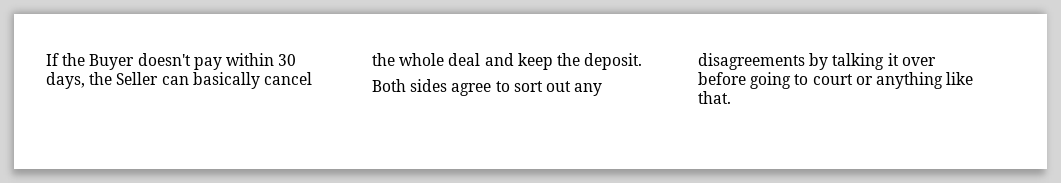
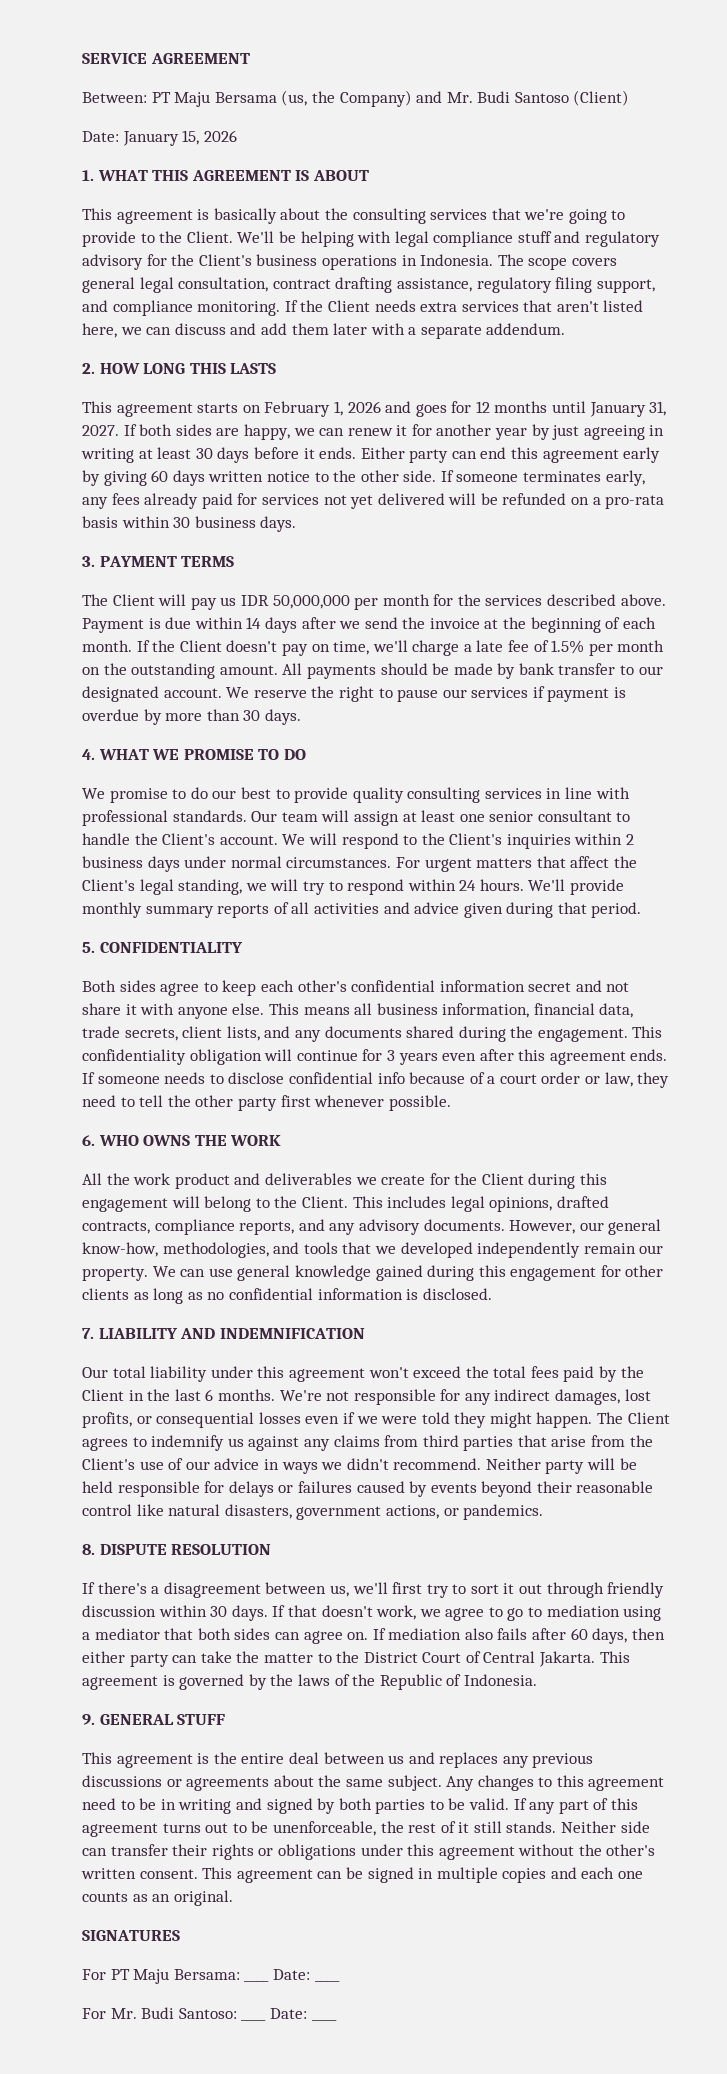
[46,53,297,70] [46,72,312,89] [372,53,643,70] [372,79,603,96] [698,53,936,70] [698,72,974,89] [698,91,731,104] If the Buyer doesn't pay within 30 days, the Seller can basically cancel the whole deal and keep the deposit. // Both sides agree to sort out any disagreements by talking it over before going to court or anything like that. -> [82,53,250,64] [82,90,630,107] [82,130,237,146] [82,170,369,181] [82,208,626,224] [82,231,661,247] [82,254,617,270] [82,277,655,293] [82,300,644,316] [82,323,566,339] [82,363,277,374] [82,401,667,417] [82,424,665,440] [81,447,661,463] [82,470,645,486] [82,493,665,509] [82,516,297,532] [82,556,235,567] [82,594,666,610] [82,617,656,633] [82,640,665,656] [82,663,663,679] [82,686,627,702] [82,709,301,725] [82,749,306,760] [82,787,630,803] [82,810,631,826] [82,833,635,849] [82,856,637,872] [82,879,625,895] [82,902,642,918] [82,942,243,953] [82,980,630,996] [82,1003,634,1019] [82,1026,663,1042] [82,1049,668,1065] [82,1072,670,1088] [82,1095,451,1111] [82,1135,282,1146] [82,1173,608,1189] [82,1196,609,1212] [82,1219,662,1235] [82,1242,664,1258] [82,1265,664,1281] [82,1288,492,1304] [82,1328,365,1339] [82,1366,644,1382] [82,1389,651,1405] [82,1412,670,1428] [82,1435,653,1451] [82,1458,637,1474] [82,1481,654,1497] [82,1504,544,1520] [82,1544,272,1555] [82,1582,665,1598] [82,1605,662,1621] [82,1628,665,1644] [82,1651,630,1667] [82,1674,537,1690] [82,1714,226,1725] [82,1752,594,1768] [82,1775,665,1791] [82,1798,639,1814] [82,1821,650,1837] [82,1844,656,1860] [81,1867,644,1883] [82,1890,233,1906] [82,1930,180,1941] [82,1969,240,1984] [244,1980,270,1982] [272,1969,310,1980] [314,1980,340,1982] [82,2007,237,2019] [241,2019,267,2021] [269,2008,307,2019] [311,2019,337,2021] SERVICE AGREEMENT // Between: PT Maju Bersama (us, the Company) and Mr. Budi Santoso (Client) // Date: January 15, 2026 // 1. WHAT THIS AGREEMENT IS ABOUT // This agreement is basically about the consulting services that we're going to provide to the Client. We'll be helping with legal compliance stuff and regulatory advisory for the Client's business operations in Indonesia. The scope covers general legal consultation, contract drafting assistance, regulatory filing support, and compliance monitoring. If the Client needs extra services that aren't listed here, we can discuss and add them later with a separate addendum. // 2. HOW LONG THIS LASTS // This agreement starts on February 1, 2026 and goes for 12 months until January 31, 2027. If both sides are happy, we can renew it for another year by just agreeing in writing at least 30 days before it ends. Either party can end this agreement early by giving 60 days written notice to the other side. If someone terminates early, any fees already paid for services not yet delivered will be refunded on a pro-rata basis within 30 business days. // 3. PAYMENT TERMS // The Client will pay us IDR 50,000,000 per month for the services described above. Payment is due within 14 days after we send the invoice at the beginning of each month. If the Client doesn't pay on time, we'll charge a late fee of 1.5% per month on the outstanding amount. All payments should be made by bank transfer to our designated account. We reserve the right to pause our services if payment is overdue by more than 30 days. // 4. WHAT WE PROMISE TO DO // We promise to do our best to provide quality consulting services in line with professional standards. Our team will assign at least one senior consultant to handle the Client's account. We will respond to the Client's inquiries within 2 business days under normal circumstances. For urgent matters that affect the Client's legal standing, we will try to respond within 24 hours. We'll provide monthly summary reports of all activities and advice given during that period. // 5. CONFIDENTIALITY // Both sides agree to keep each other's confidential information secret and not share it with anyone else. This means all business information, financial data, trade secrets, client lists, and any documents shared during the engagement. This confidentiality obligation will continue for 3 years even after this agreement ends. If someone needs to disclose confidential info because of a court order or law, they need to tell the other party first whenever possible. // 6. WHO OWNS THE WORK // All the work product and deliverables we create for the Client during this engagement will belong to the Client. This includes legal opinions, drafted contracts, compliance reports, and any advisory documents. However, our general know-how, methodologies, and tools that we developed independently remain our property. We can use general knowledge gained during this engagement for other clients as long as no confidential information is disclosed. // 7. LIABILITY AND INDEMNIFICATION // Our total liability under this agreement won't exceed the total fees paid by the Client in the last 6 months. We're not responsible for any indirect damages, lost profits, or consequential losses even if we were told they might happen. The Client agrees to indemnify us against any claims from third parties that arise from the Client's use of our advice in ways we didn't recommend. Neither party will be held responsible for delays or failures caused by events beyond their reasonable control like natural disasters, government actions, or pandemics. // 8. DISPUTE RESOLUTION // If there's a disagreement between us, we'll first try to sort it out through friendly discussion within 30 days. If that doesn't work, we agree to go to mediation using a mediator that both sides can agree on. If mediation also fails after 60 days, then either party can take the matter to the District Court of Central Jakarta. This agreement is governed by the laws of the Republic of Indonesia. // 9. GENERAL STUFF // This agreement is the entire deal between us and replaces any previous discussions or agreements about the same subject. Any changes to this agreement need to be in writing and signed by both parties to be valid. If any part of this agreement turns out to be unenforceable, the rest of it still stands. Neither side can transfer their rights or obligations under this agreement without the other's written consent. This agreement can be signed in multiple copies and each one counts as an original. // SIGNATURES // For PT Maju Bersama: ____ Date: ____ // For Mr. Budi Santoso: ____ Date: ____

